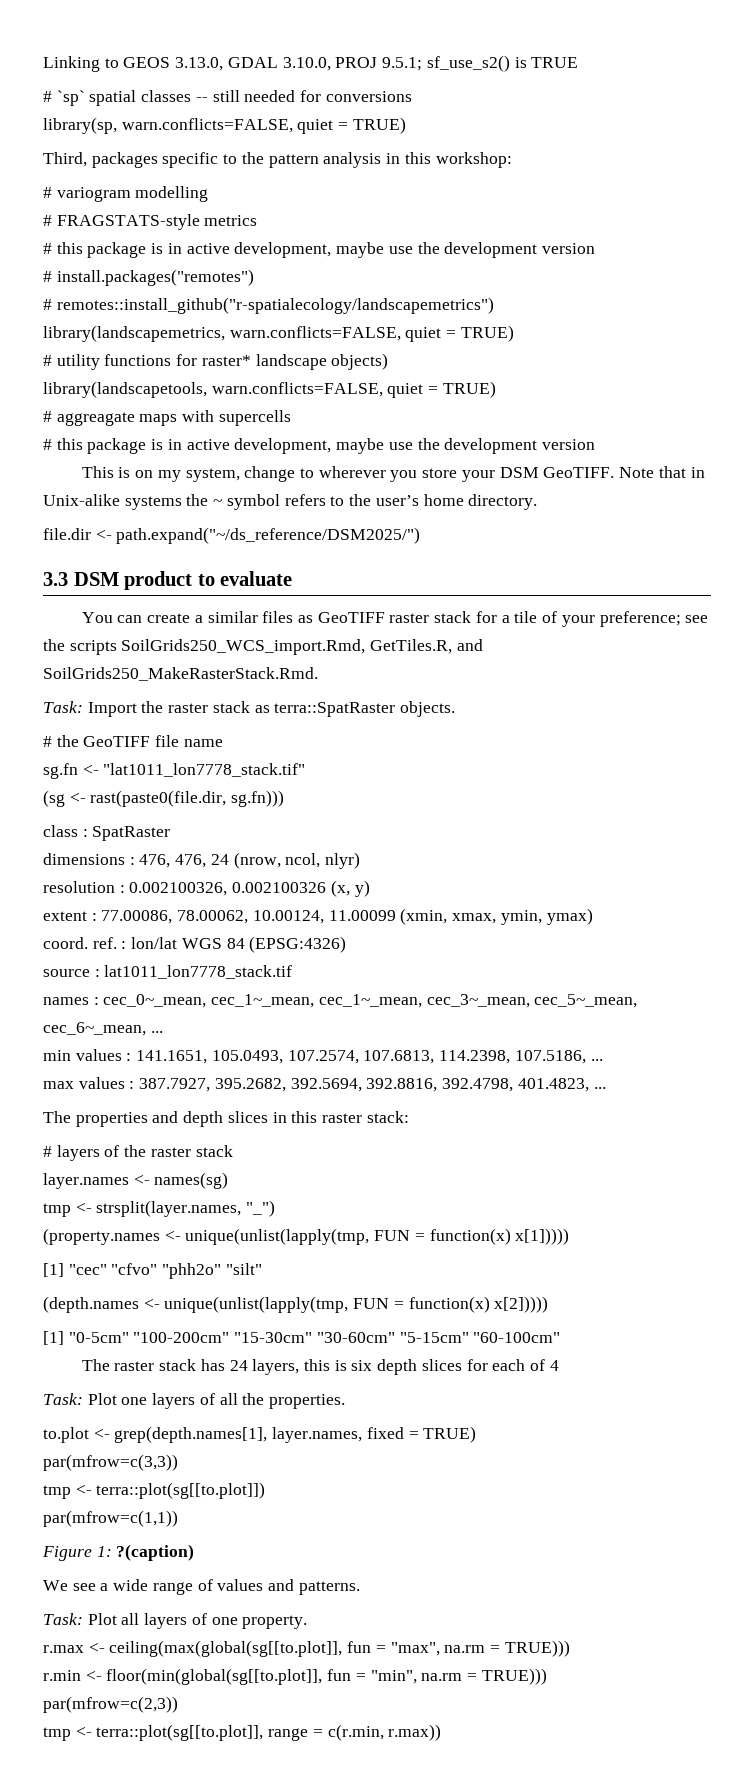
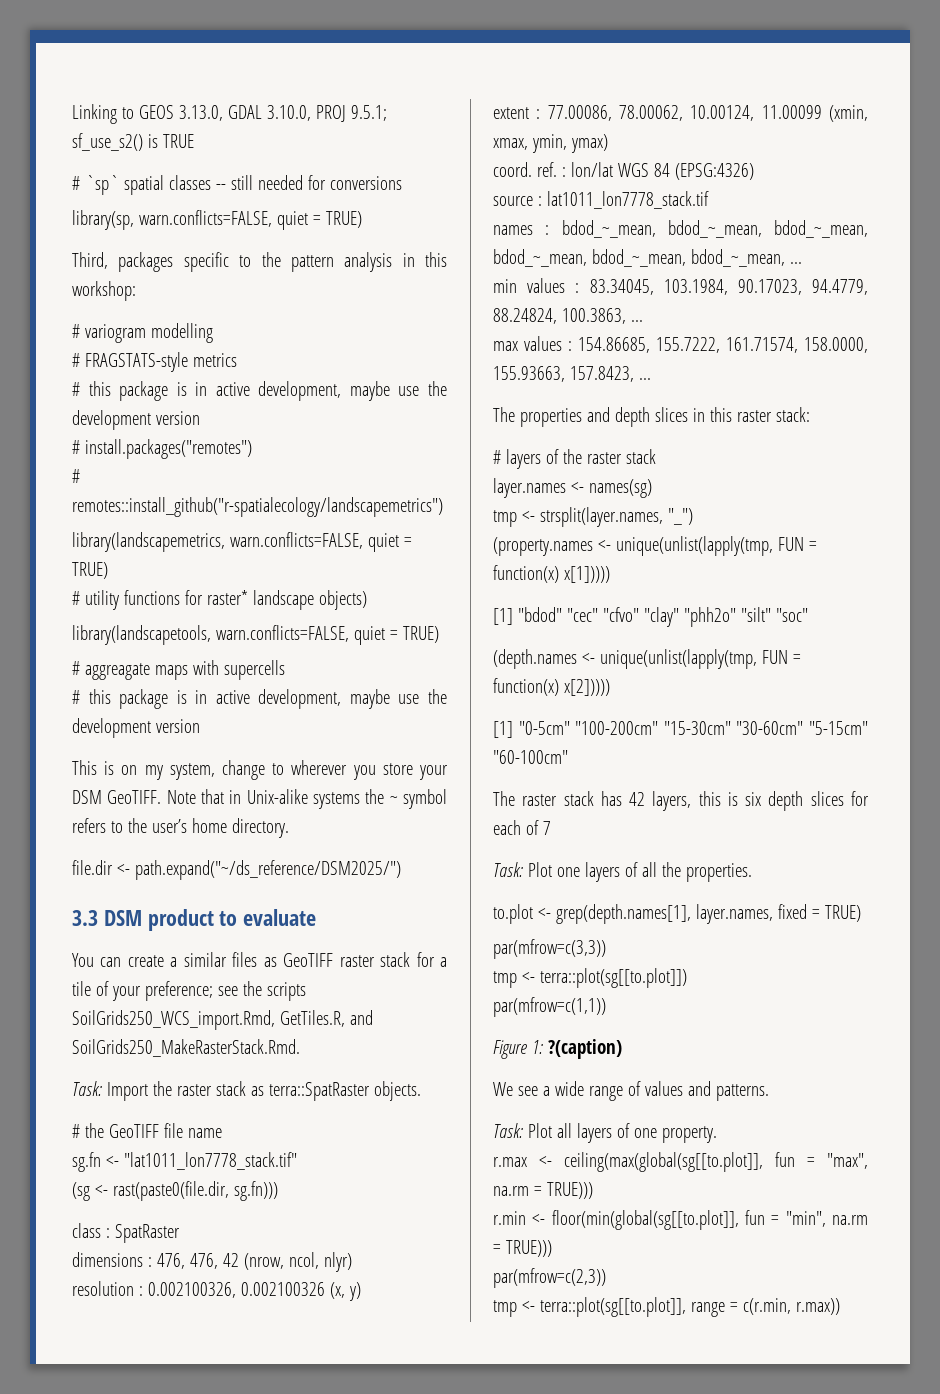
[210,854,229,865] 24 -> [222,1253,239,1267] 42
[103,994,638,1008] [43,1022,163,1036] [43,1049,603,1064] [43,1077,589,1092] cec_0~_mean, cec_1~_mean, cec_1~_mean, cec_3~_mean, cec_5~_mean, cec_6~_mean, ... // min values : 141.1651, 105.0493, 107.2574, 107.6813, 114.2398, 107.5186, ... // max values : 387.7927, 395.2682, 392.5694, 392.8816, 392.4798, 401.4823, -> [561,220,868,238] [493,249,802,267] [493,278,868,295] [493,308,643,324] [493,336,868,353] [493,366,634,382] bdod_~_mean, bdod_~_mean, bdod_~_mean, bdod_~_mean, bdod_~_mean, bdod_~_mean, ... // min values : 83.34045, 103.1984, 90.17023, 94.4779, 88.24824, 100.3863, ... // max values : 154.86685, 155.7222, 161.71574, 158.0000, 155.93663, 157.8423,
(64, 1270) none -> [517,607,562,622] "bdod"
(158, 1269) none -> [643,607,679,627] "clay"
(262, 1269) none -> [775,608,808,622] "soc"
[229,1360,248,1371] 24 -> [629,792,646,806] 42
[549,1360,559,1371] 4 -> [542,821,551,835] 7

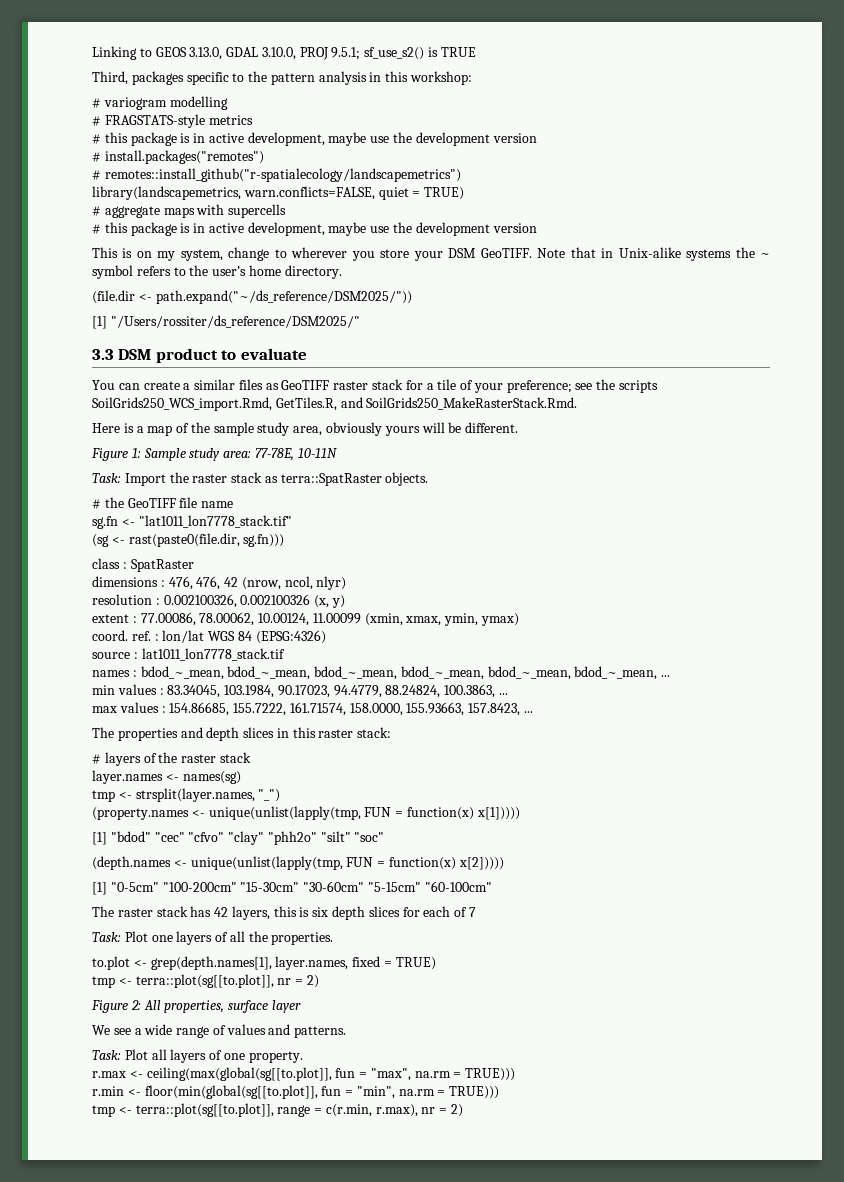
[72,175,402,195] [72,210,362,230] // # `sp` spatial classes -- still needed for conversions // library(sp, warn.conflicts=FALSE, quiet = TRUE) -> (476, 52) none
[84,590,367,610] [72,625,439,645] [72,661,150,680] utility functions for raster* landscape objects) // library(landscapetools, warn.conflicts=FALSE, quiet = TRUE) // # aggreagate -> [104,206,160,218] aggregate
[72,860,401,880] file.dir <- path.expand("~/ds_reference/DSM2025/") -> [92,290,412,304] [92,315,360,329] (file.dir <- path.expand("~/ds_reference/DSM2025/")) // [1] "/Users/rossiter/ds_reference/DSM2025/"
(300, 1048) none -> [92,422,519,436] [91,448,337,461] // Here is a map of the sample study area, obviously yours will be different. // Figure 1: Sample study area: 77-78E, 10-11N
[493,939,606,959] [493,968,687,988] [493,997,606,1017] [493,1039,622,1059] // par(mfrow=c(3,3)) // tmp <- terra::plot(sg[[to.plot]]) // par(mfrow=c(1,1)) // Figure 1: ?(caption) -> [92,974,319,988] [91,1000,301,1013] // tmp <- terra::plot(sg[[to.plot]], nr = 2) // Figure 2: All properties, surface layer
[493,1268,606,1288] // par(mfrow=c(2,3)) -> (500, 1092) none
[795,1298,840,1315] r.max)) -> [375,1104,464,1117] r.max), nr = 2)

